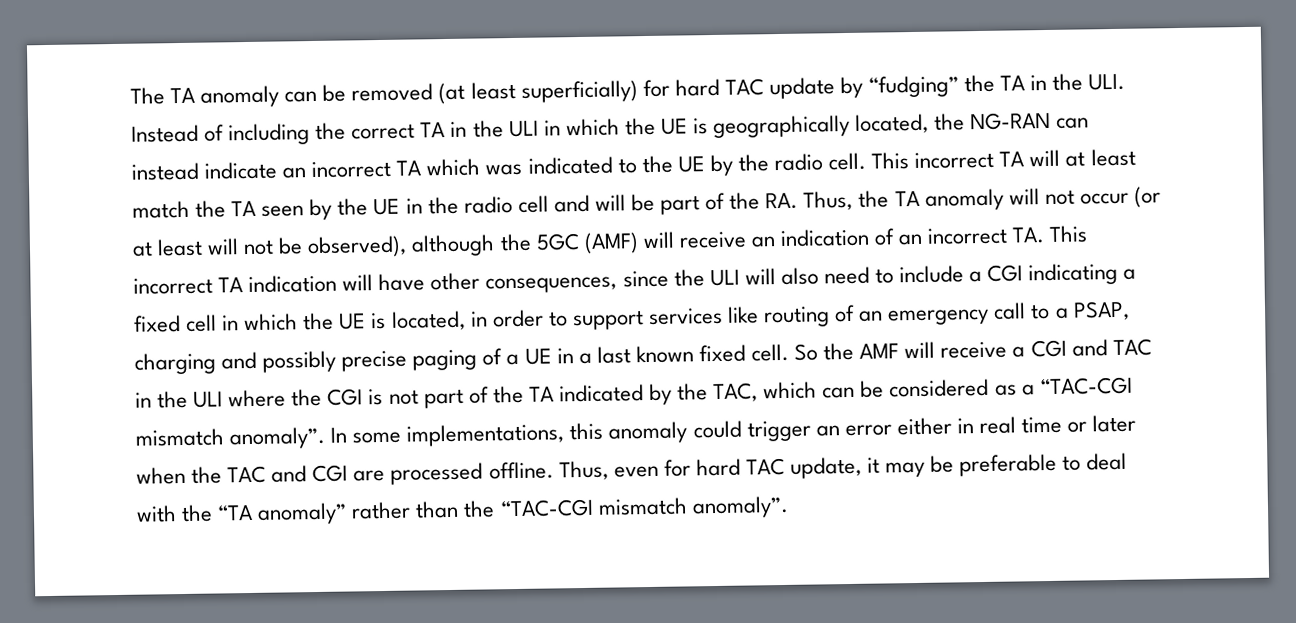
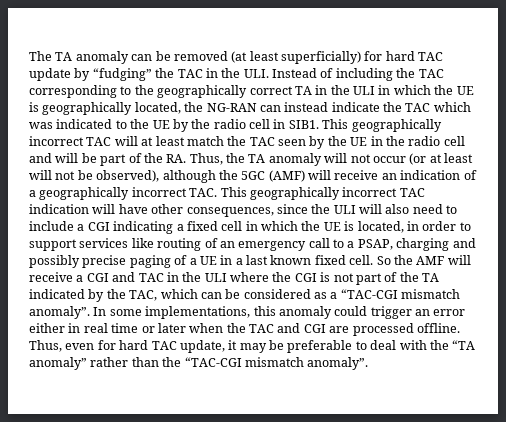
[1000,75,1026,91] TA -> [177,69,203,78] TAC
(347, 131) none -> [418,69,444,78] [29,85,248,98] TAC corresponding to the geographically
[282,160,422,179] an incorrect TA -> [383,102,431,112] the TAC
[828,151,1025,171] cell. This incorrect TA -> [249,119,442,132] [29,136,112,146] cell in SIB1. This geographically incorrect TAC
[231,200,257,217] TA -> [249,137,275,146] TAC
[898,225,1089,246] [133,277,244,295] an incorrect TA. This incorrect TA -> [29,187,425,200] a geographically incorrect TAC. This geographically incorrect TAC

